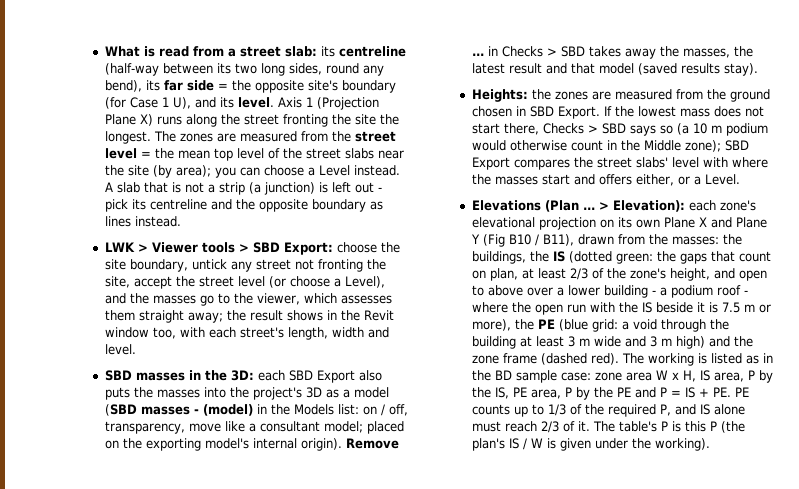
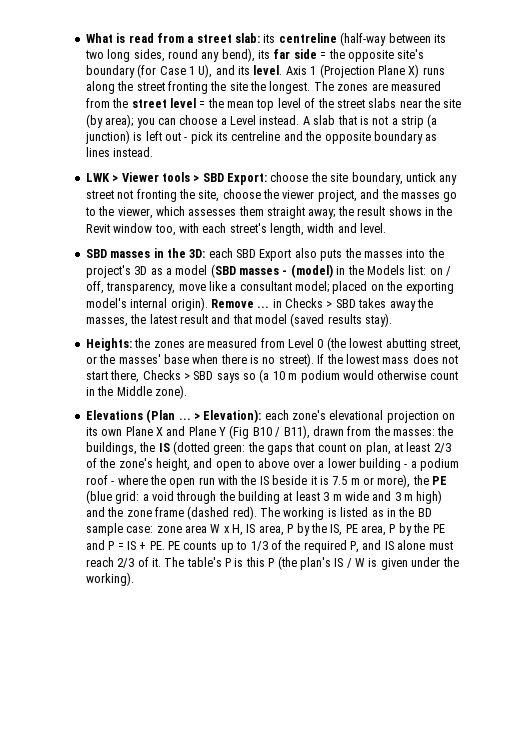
[133,276,385,289] accept the street level (or choose a Level), -> [222,189,357,202] choose the viewer project,
[706,89,770,102] [471,106,600,119] the ground chosen in SBD Export. -> [288,337,461,351] [85,353,314,367] Level 0 (the lowest abutting street, or the masses' base when there is no street).
[684,140,749,152] [471,157,768,170] [471,174,740,186] zone); SBD Export compares the street slabs' level with where the masses start and offers either, or a Level. -> [154,385,187,399] zone).

